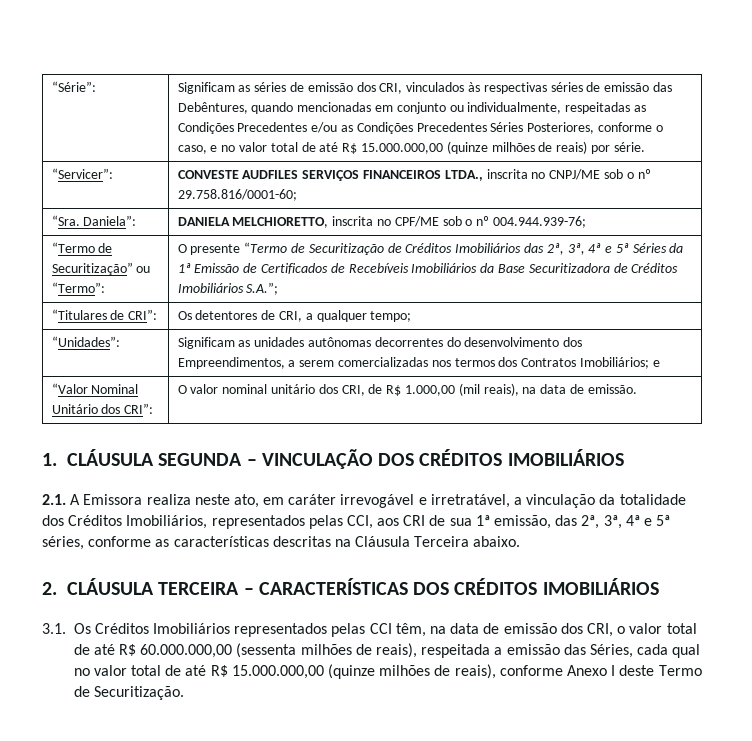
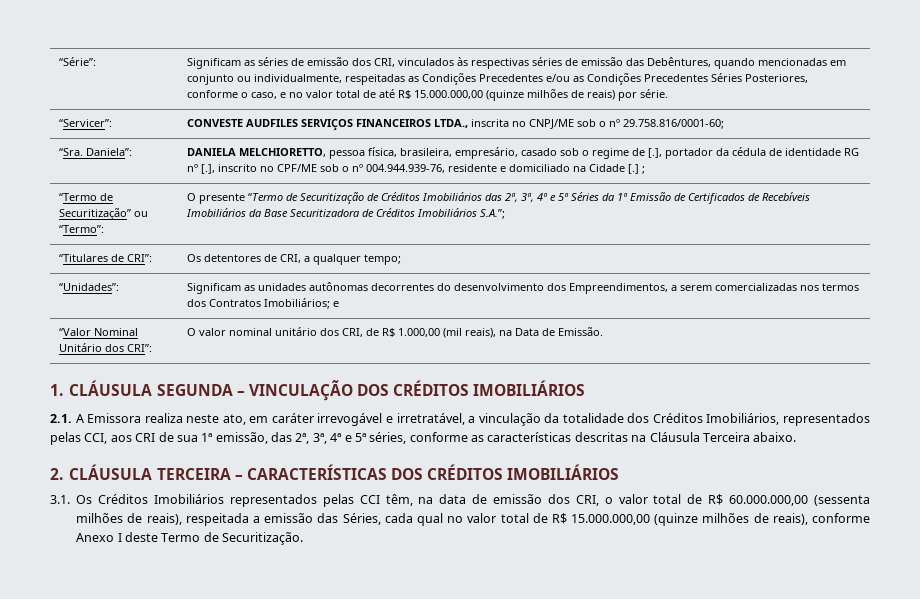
[332,216,374,226] inscrita -> [328,147,859,159] [186,164,257,174] pessoa física, brasileira, empresário, casado sob o regime de [.], portador da cédula de identidade RG nº [.], inscrito
[492,216,586,228] 004.944.939-76; -> [365,164,645,174] 004.944.939-76, residente e domiciliado na Cidade [.] ;
[540,384,637,394] data de emissão. -> [514,327,603,336] Data de Emissão.
[93,644,115,655] até -> (703, 499) none
[185,665,207,676] até -> (548, 518) none

